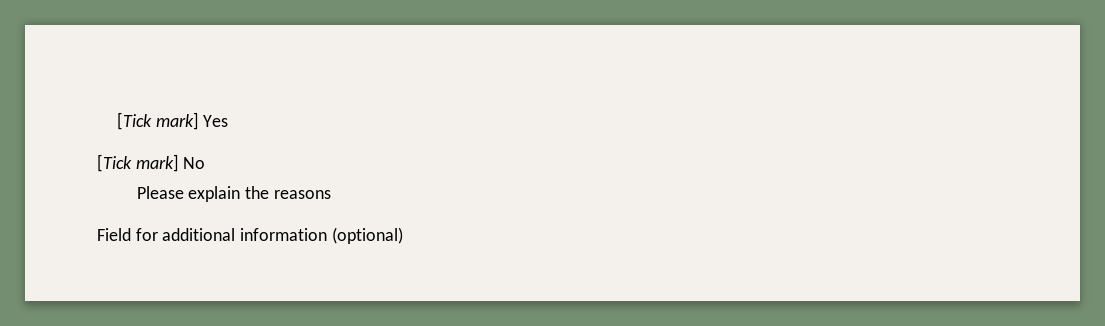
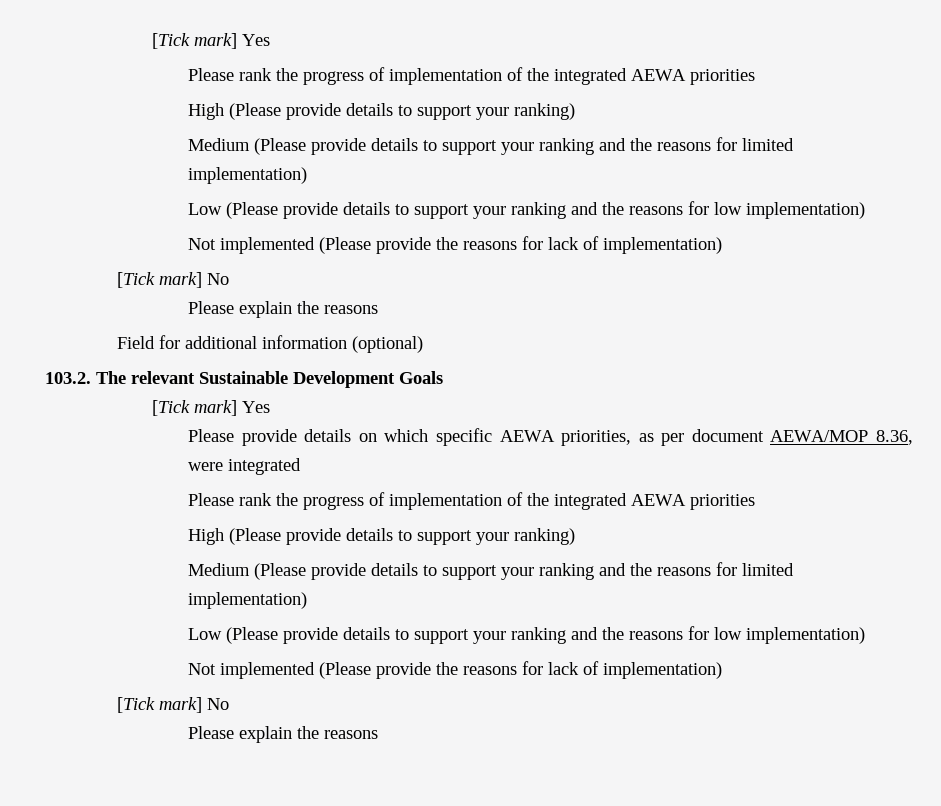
[116,112,229,130] [Tick mark] Yes -> [152,33,271,49] [188,67,756,85] [188,103,576,120] [188,137,795,155] [188,167,308,184] [188,201,866,219] [188,236,723,254] [Tick mark] Yes // Please rank the progress of implementation of the integrated AEWA priorities // High (Please provide details to support your ranking) // Medium (Please provide details to support your ranking and the reasons for limited implementation) // Low (Please provide details to support your ranking and the reasons for low implementation) // Not implemented (Please provide the reasons for lack of implementation)
(403, 235) none -> [45,371,443,388] [152,400,271,416] [188,428,914,446] [188,458,302,475] [188,492,756,510] [188,528,576,545] [188,562,795,580] [188,592,308,609] [188,626,866,644] [188,661,723,679] [116,697,229,713] [188,726,379,743] // 103.2. The relevant Sustainable Development Goals // [Tick mark] Yes // Please provide details on which specific AEWA priorities, as per document AEWA/MOP 8.36, were integrated // Please rank the progress of implementation of the integrated AEWA priorities // High (Please provide details to support your ranking) // Medium (Please provide details to support your ranking and the reasons for limited implementation) // Low (Please provide details to support your ranking and the reasons for low implementation) // Not implemented (Please provide the reasons for lack of implementation) // [Tick mark] No // Please explain the reasons

